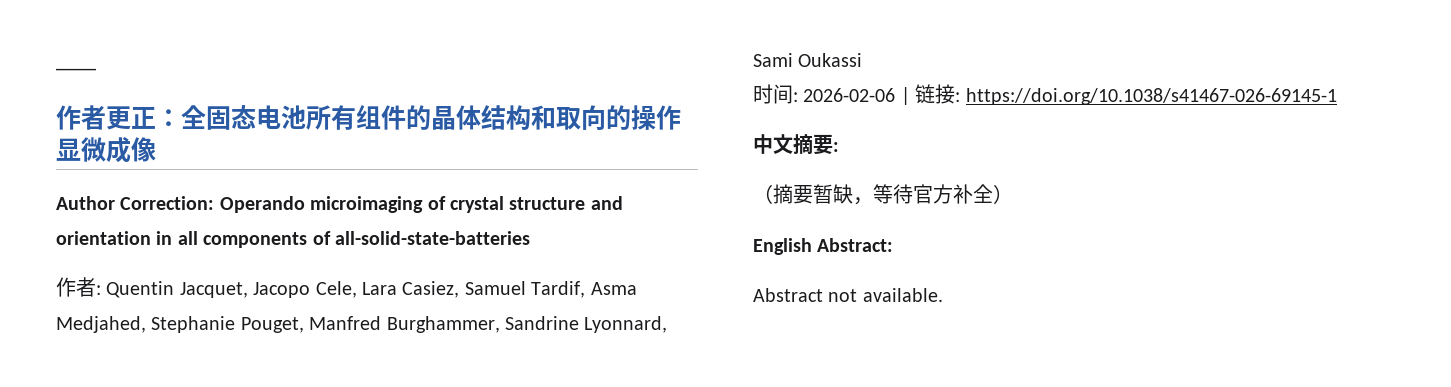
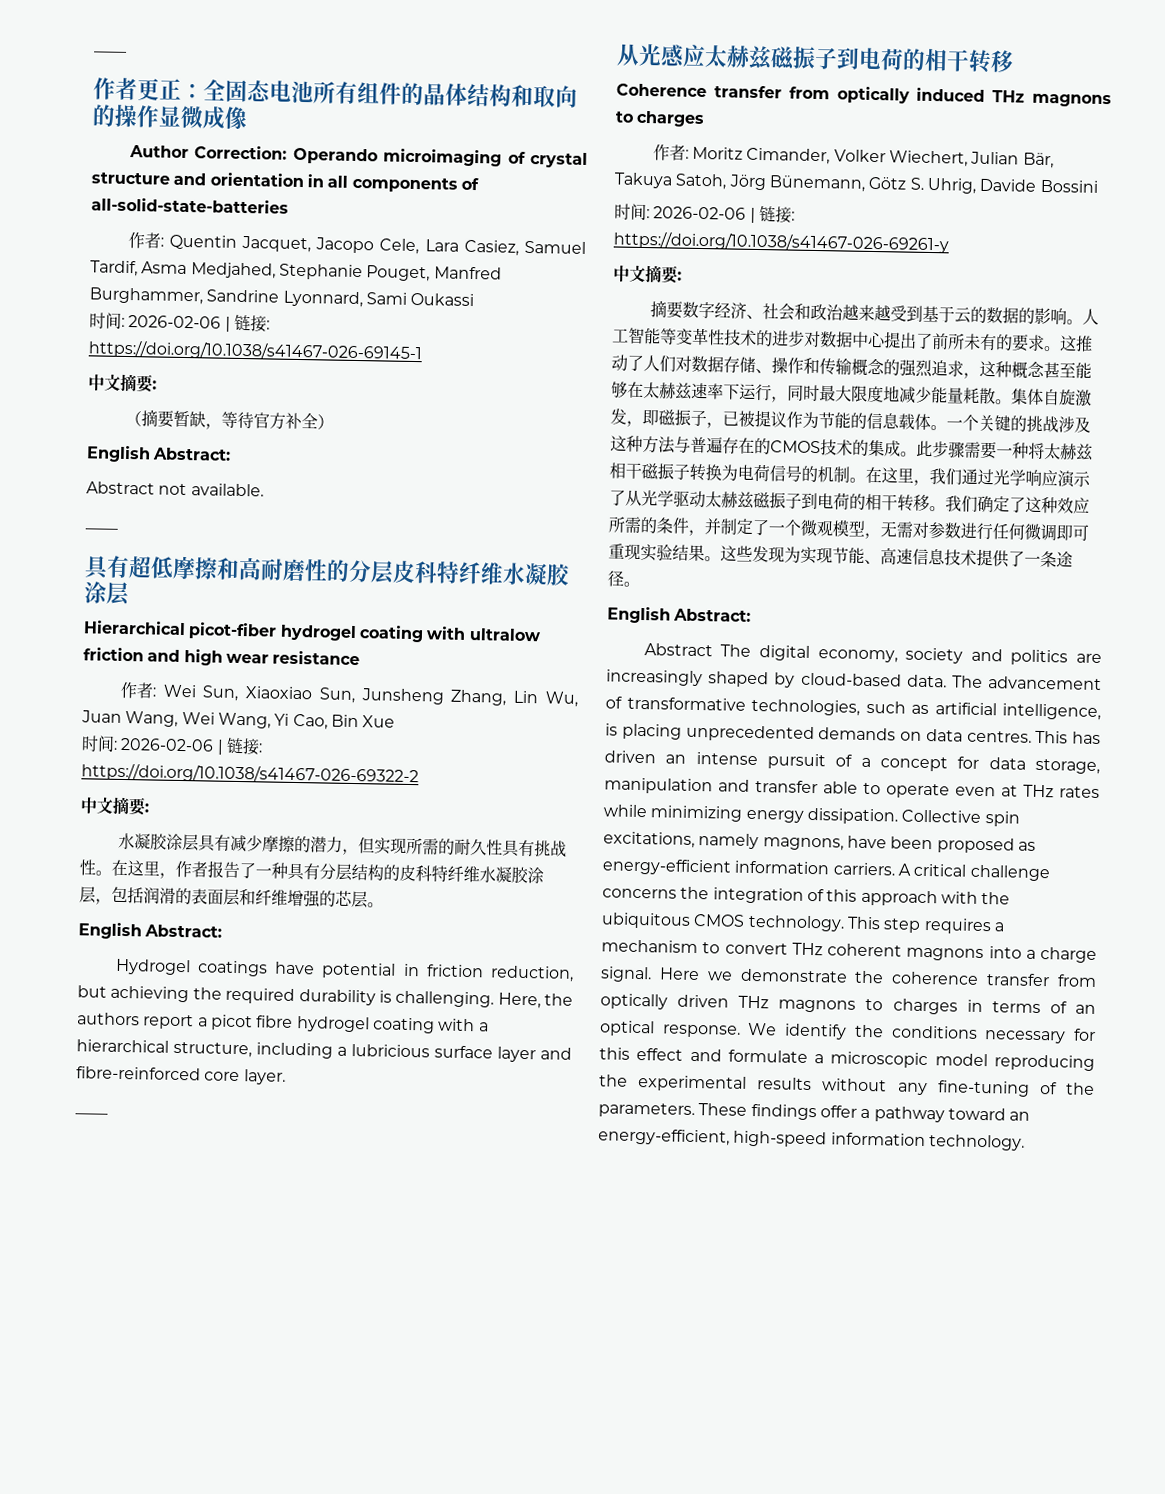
(943, 295) none -> [85,528,118,530] [84,555,571,586] [84,581,130,606] [83,620,541,643] [83,647,361,666] [119,681,578,707] [81,710,396,730] [81,735,263,756] [81,762,419,786] [80,796,149,816] [117,832,567,858] [79,859,544,884] [79,886,384,909] [78,922,223,940] [114,958,574,982] [77,985,573,1009] [77,1012,489,1034] [76,1039,572,1063] [76,1066,286,1085] [75,1113,108,1115] [616,43,1014,74] [616,83,1112,108] [615,110,706,128] [652,144,1054,169] [614,172,1098,194] [614,203,795,224] [613,230,949,254] [613,264,682,284] [649,300,1099,325] [612,327,1093,352] [611,354,1092,379] [611,381,1092,407] [610,408,1091,434] [610,435,1094,461] [609,462,1091,488] [609,489,1090,514] [608,516,1089,542] [608,543,1073,568] [607,570,640,587] [607,606,752,624] [643,643,1102,666] [606,669,1102,691] [605,696,1101,721] [605,723,1101,745] [604,750,1100,775] [604,777,1100,799] [603,804,1020,827] [603,831,1036,854] [602,858,1050,882] [602,886,1011,907] [601,912,1005,935] [601,939,1097,964] [600,966,1097,987] [600,993,1096,1015] [599,1020,1096,1044] [599,1047,1095,1071] [599,1074,1095,1097] [598,1102,1031,1123] [598,1128,1025,1151] // ____ // 具有超低摩擦和高耐磨性的分层皮科特纤维水凝胶涂层 // Hierarchical picot-fiber hydrogel coating with ultralow friction and high wear resistance // 作者: Wei Sun, Xiaoxiao Sun, Junsheng Zhang, Lin Wu, Juan Wang, Wei Wang, Yi Cao, Bin Xue // 时间: 2026-02-06 | 链接: https://doi.org/10.1038/s41467-026-69322-2 // 中文摘要: // 水凝胶涂层具有减少摩擦的潜力，但实现所需的耐久性具有挑战性。在这里，作者报告了一种具有分层结构的皮科特纤维水凝胶涂层，包括润滑的表面层和纤维增强的芯层。 // English Abstract: // Hydrogel coatings have potential in friction reduction, but achieving the required durability is challenging. Here, the authors report a picot fibre hydrogel coating with a hierarchical structure, including a lubricious surface layer and fibre-reinforced core layer. // ____ // 从光感应太赫兹磁振子到电荷的相干转移 // Coherence transfer from optically induced THz magnons to charges // 作者: Moritz Cimander, Volker Wiechert, Julian Bär, Takuya Satoh, Jörg Bünemann, Götz S. Uhrig, Davide Bossini // 时间: 2026-02-06 | 链接: https://doi.org/10.1038/s41467-026-69261-y // 中文摘要: // 摘要数字经济、社会和政治越来越受到基于云的数据的影响。人工智能等变革性技术的进步对数据中心提出了前所未有的要求。这推动了人们对数据存储、操作和传输概念的强烈追求，这种概念甚至能够在太赫兹速率下运行，同时最大限度地减少能量耗散。集体自旋激发，即磁振子，已被提议作为节能的信息载体。一个关键的挑战涉及这种方法与普遍存在的CMOS技术的集成。此步骤需要一种将太赫兹相干磁振子转换为电荷信号的机制。在这里，我们通过光学响应演示了从光学驱动太赫兹磁振子到电荷的相干转移。我们确定了这种效应所需的条件，并制定了一个微观模型，无需对参数进行任何微调即可重现实验结果。这些发现为实现节能、高速信息技术提供了一条途径。 // English Abstract: // Abstract The digital economy, society and politics are increasingly shaped by cloud-based data. The advancement of transformative technologies, such as artificial intelligence, is placing unprecedented demands on data centres. This has driven an intense pursuit of a concept for data storage, manipulation and transfer able to operate even at THz rates while minimizing energy dissipation. Collective spin excitations, namely magnons, have been proposed as energy-efficient information carriers. A critical challenge concerns the integration of this approach with the ubiquitous CMOS technology. This step requires a mechanism to convert THz coherent magnons into a charge signal. Here we demonstrate the coherence transfer from optically driven THz magnons to charges in terms of an optical response. We identify the conditions necessary for this effect and formulate a microscopic model reproducing the experimental results without any fine-tuning of the parameters. These findings offer a pathway toward an energy-efficient, high-speed information technology.

